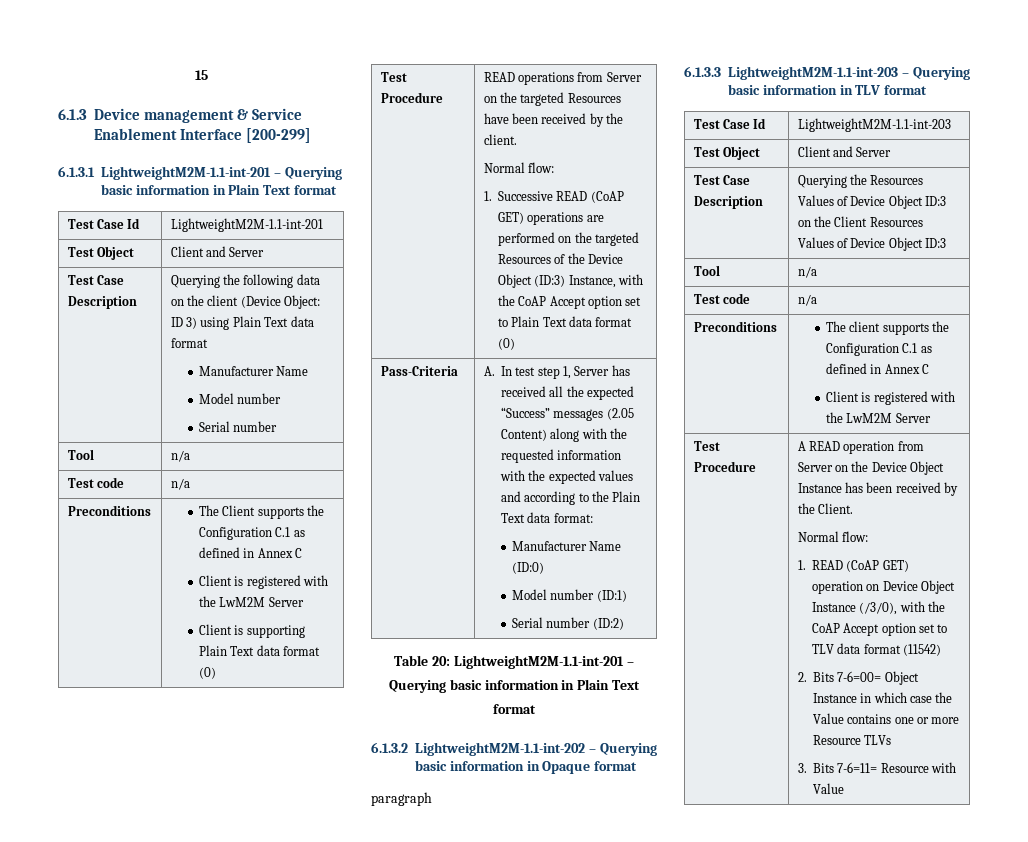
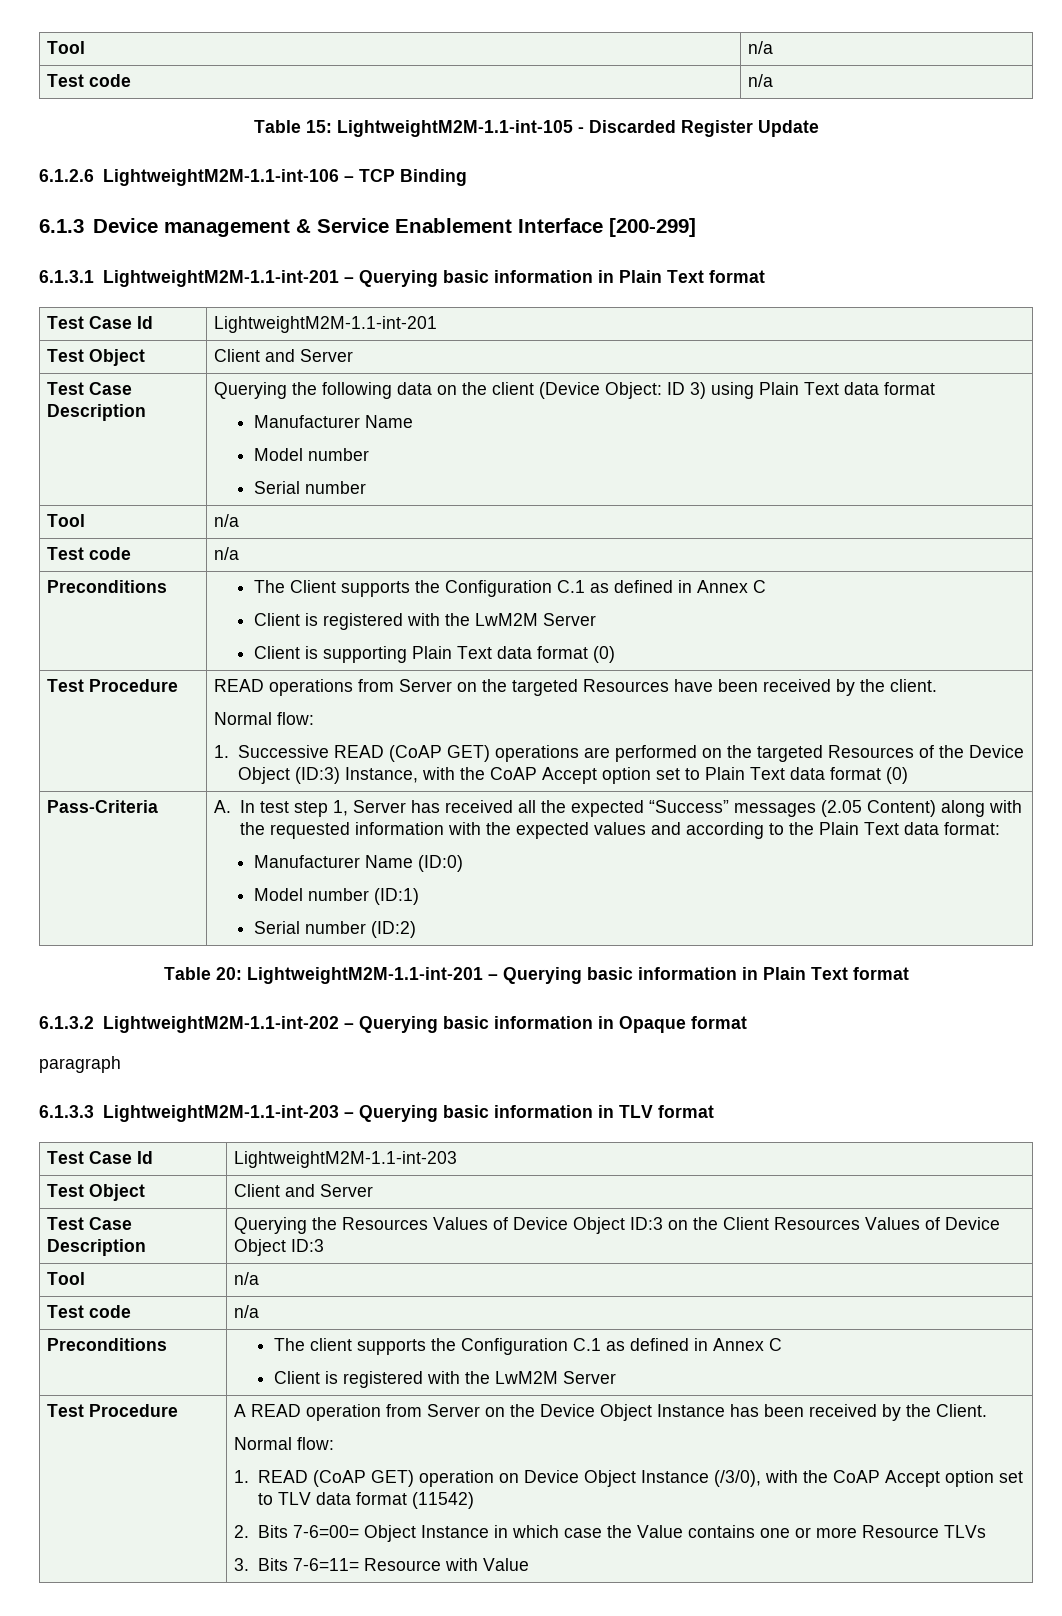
[194,70,208,80] 15 -> [47,41,86,54] [748,41,774,54] [47,74,132,87] [748,74,774,87] [253,120,819,137] [39,169,467,186] Tool | n/a // Test code | n/a // Table 15: LightweightM2M-1.1-int-105 - Discarded Register Update // 6.1.2.6 LightweightM2M-1.1-int-106 – TCP Binding

